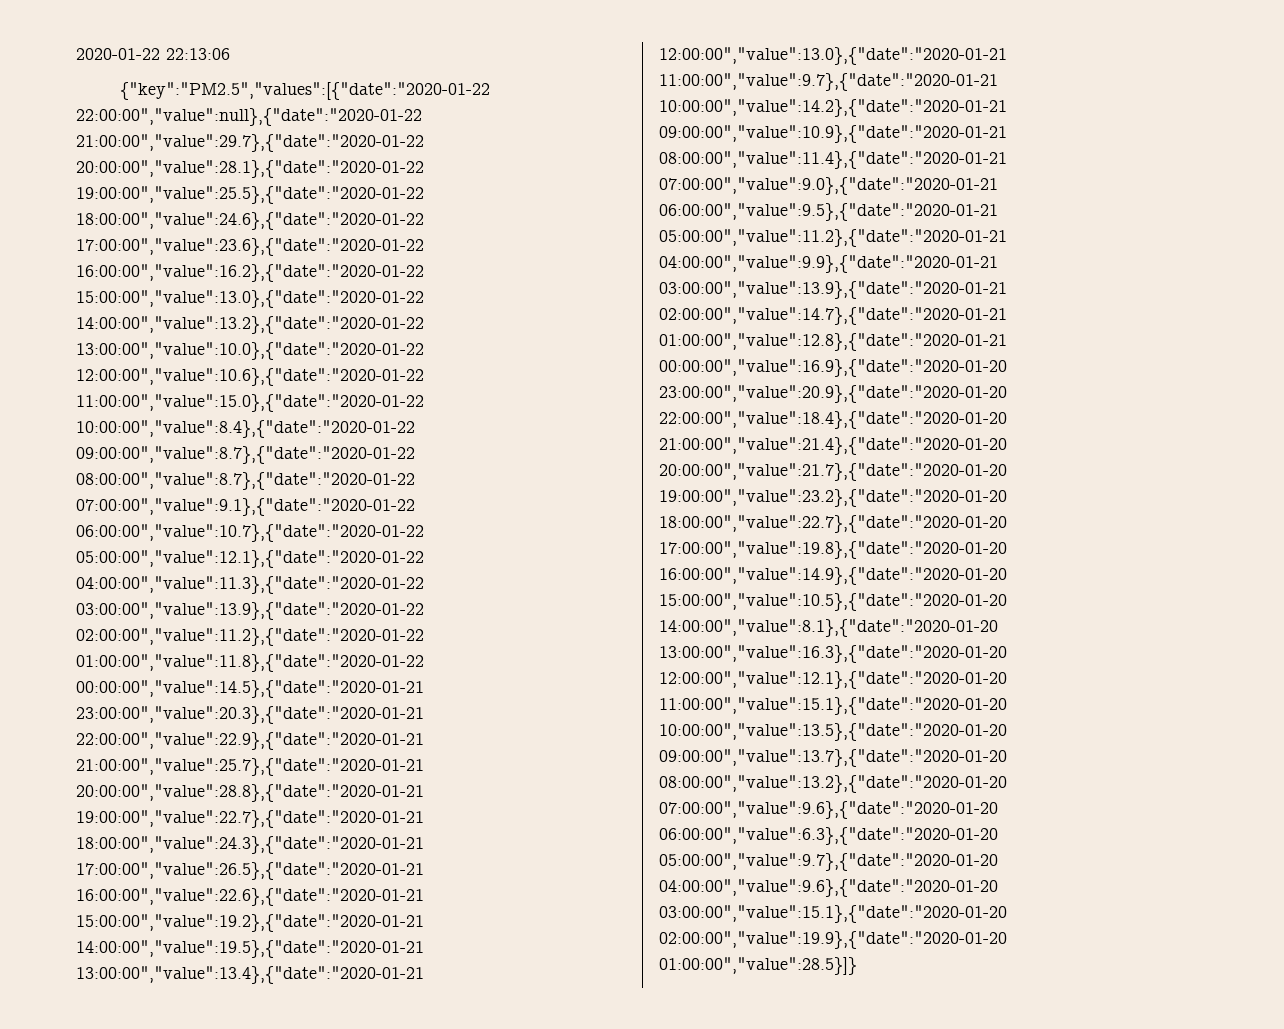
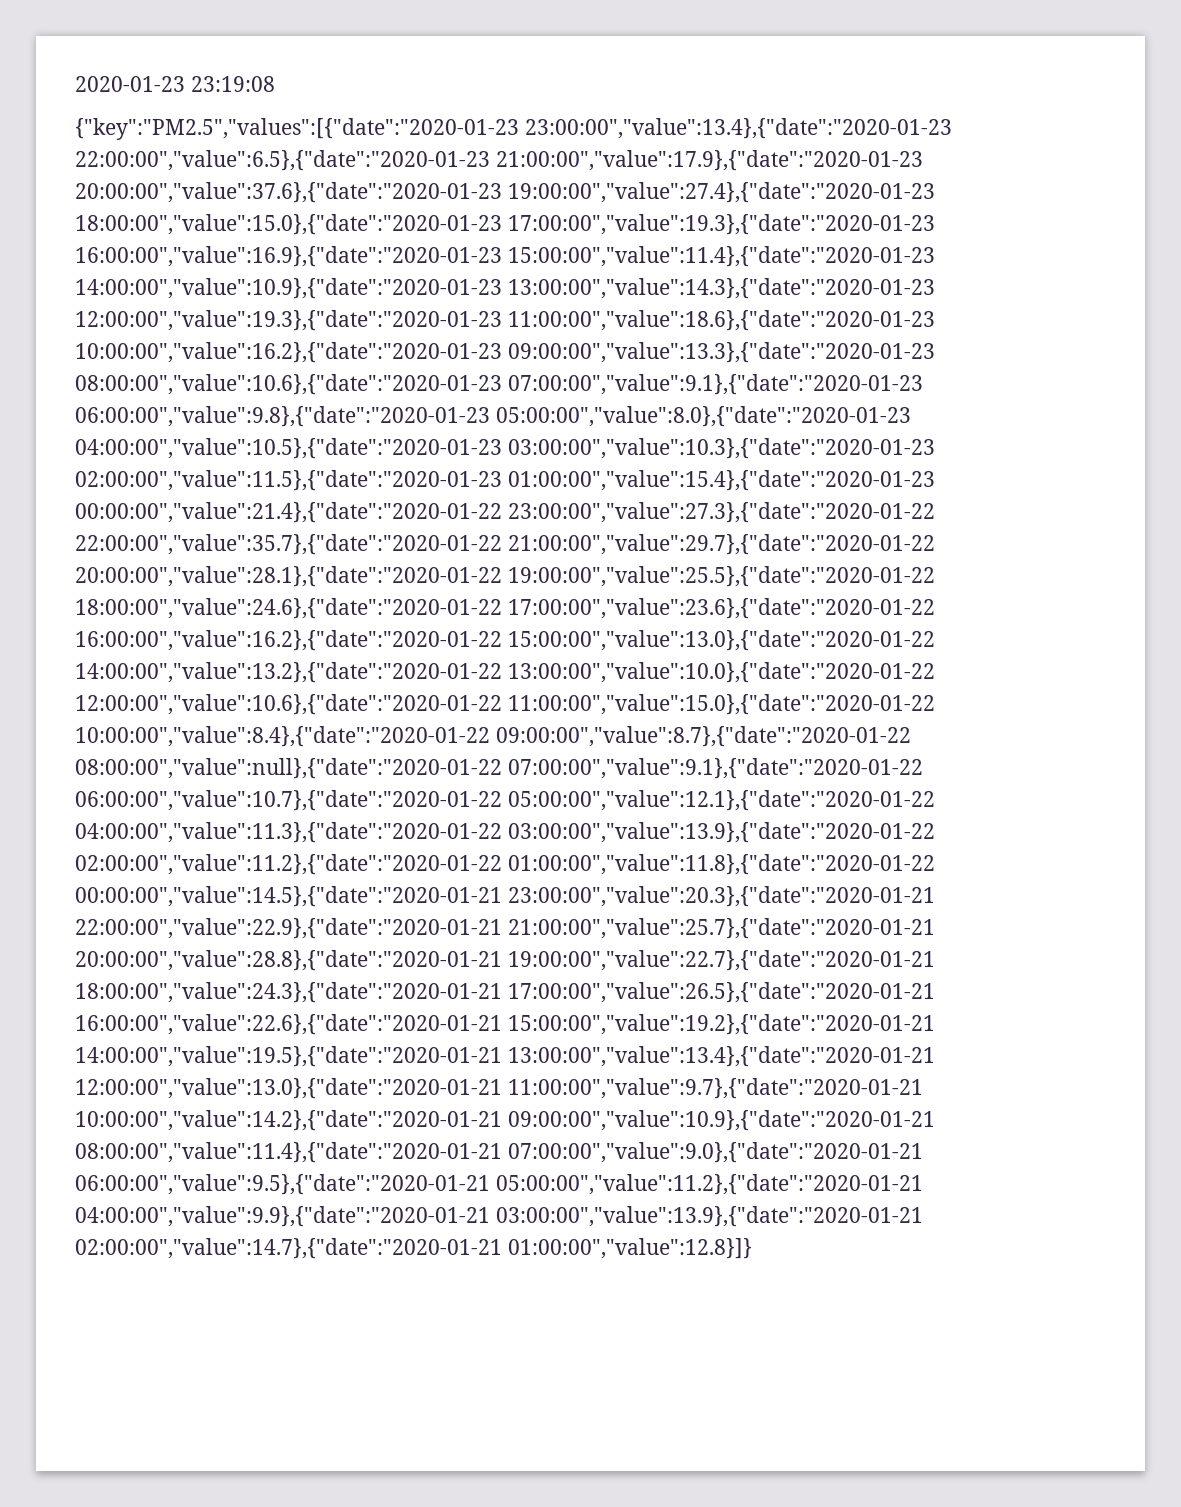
[76,48,230,60] [119,82,490,100] [76,108,422,126] 2020-01-22 22:13:06 // {"key":"PM2.5","values":[{"date":"2020-01-22 22:00:00","value":null},{"date":"2020-01-22 -> [75,76,275,92] [75,118,952,140] [75,150,923,171] [75,182,935,203] [75,214,935,235] [75,246,935,267] [75,278,935,299] [75,310,935,331] [75,342,935,363] [75,374,923,395] [75,406,911,427] [75,438,935,459] [75,470,935,491] [75,502,935,523] [75,534,502,555] 2020-01-23 23:19:08 // {"key":"PM2.5","values":[{"date":"2020-01-23 23:00:00","value":13.4},{"date":"2020-01-23 22:00:00","value":6.5},{"date":"2020-01-23 21:00:00","value":17.9},{"date":"2020-01-23 20:00:00","value":37.6},{"date":"2020-01-23 19:00:00","value":27.4},{"date":"2020-01-23 18:00:00","value":15.0},{"date":"2020-01-23 17:00:00","value":19.3},{"date":"2020-01-23 16:00:00","value":16.9},{"date":"2020-01-23 15:00:00","value":11.4},{"date":"2020-01-23 14:00:00","value":10.9},{"date":"2020-01-23 13:00:00","value":14.3},{"date":"2020-01-23 12:00:00","value":19.3},{"date":"2020-01-23 11:00:00","value":18.6},{"date":"2020-01-23 10:00:00","value":16.2},{"date":"2020-01-23 09:00:00","value":13.3},{"date":"2020-01-23 08:00:00","value":10.6},{"date":"2020-01-23 07:00:00","value":9.1},{"date":"2020-01-23 06:00:00","value":9.8},{"date":"2020-01-23 05:00:00","value":8.0},{"date":"2020-01-23 04:00:00","value":10.5},{"date":"2020-01-23 03:00:00","value":10.3},{"date":"2020-01-23 02:00:00","value":11.5},{"date":"2020-01-23 01:00:00","value":15.4},{"date":"2020-01-23 00:00:00","value":21.4},{"date":"2020-01-22 23:00:00","value":27.3},{"date":"2020-01-22 22:00:00","value":35.7},{"date":"2020-01-22
[76,472,415,490] 08:00:00","value":8.7},{"date":"2020-01-22 -> [75,758,502,779] 08:00:00","value":null},{"date":"2020-01-22
[659,333,1007,351] [659,359,1007,377] [659,385,1007,403] [659,411,1007,429] [659,437,1007,455] [659,463,1007,481] [659,489,1007,507] [659,515,1007,533] [659,541,1007,559] [659,567,1007,585] [659,593,1007,611] [659,619,998,637] [659,645,1007,663] [659,671,1007,689] [659,697,1007,715] [659,723,1007,741] [659,749,1007,767] [659,775,1007,793] [659,801,998,819] [659,827,998,845] [659,853,998,871] [659,879,998,897] [659,905,1007,923] [659,931,1007,949] [659,957,857,975] 01:00:00","value":12.8},{"date":"2020-01-21 00:00:00","value":16.9},{"date":"2020-01-20 23:00:00","value":20.9},{"date":"2020-01-20 22:00:00","value":18.4},{"date":"2020-01-20 21:00:00","value":21.4},{"date":"2020-01-20 20:00:00","value":21.7},{"date":"2020-01-20 19:00:00","value":23.2},{"date":"2020-01-20 18:00:00","value":22.7},{"date":"2020-01-20 17:00:00","value":19.8},{"date":"2020-01-20 16:00:00","value":14.9},{"date":"2020-01-20 15:00:00","value":10.5},{"date":"2020-01-20 14:00:00","value":8.1},{"date":"2020-01-20 13:00:00","value":16.3},{"date":"2020-01-20 12:00:00","value":12.1},{"date":"2020-01-20 11:00:00","value":15.1},{"date":"2020-01-20 10:00:00","value":13.5},{"date":"2020-01-20 09:00:00","value":13.7},{"date":"2020-01-20 08:00:00","value":13.2},{"date":"2020-01-20 07:00:00","value":9.6},{"date":"2020-01-20 06:00:00","value":6.3},{"date":"2020-01-20 05:00:00","value":9.7},{"date":"2020-01-20 04:00:00","value":9.6},{"date":"2020-01-20 03:00:00","value":15.1},{"date":"2020-01-20 02:00:00","value":19.9},{"date":"2020-01-20 01:00:00","value":28.5}]} -> [507,1238,752,1259] 01:00:00","value":12.8}]}

